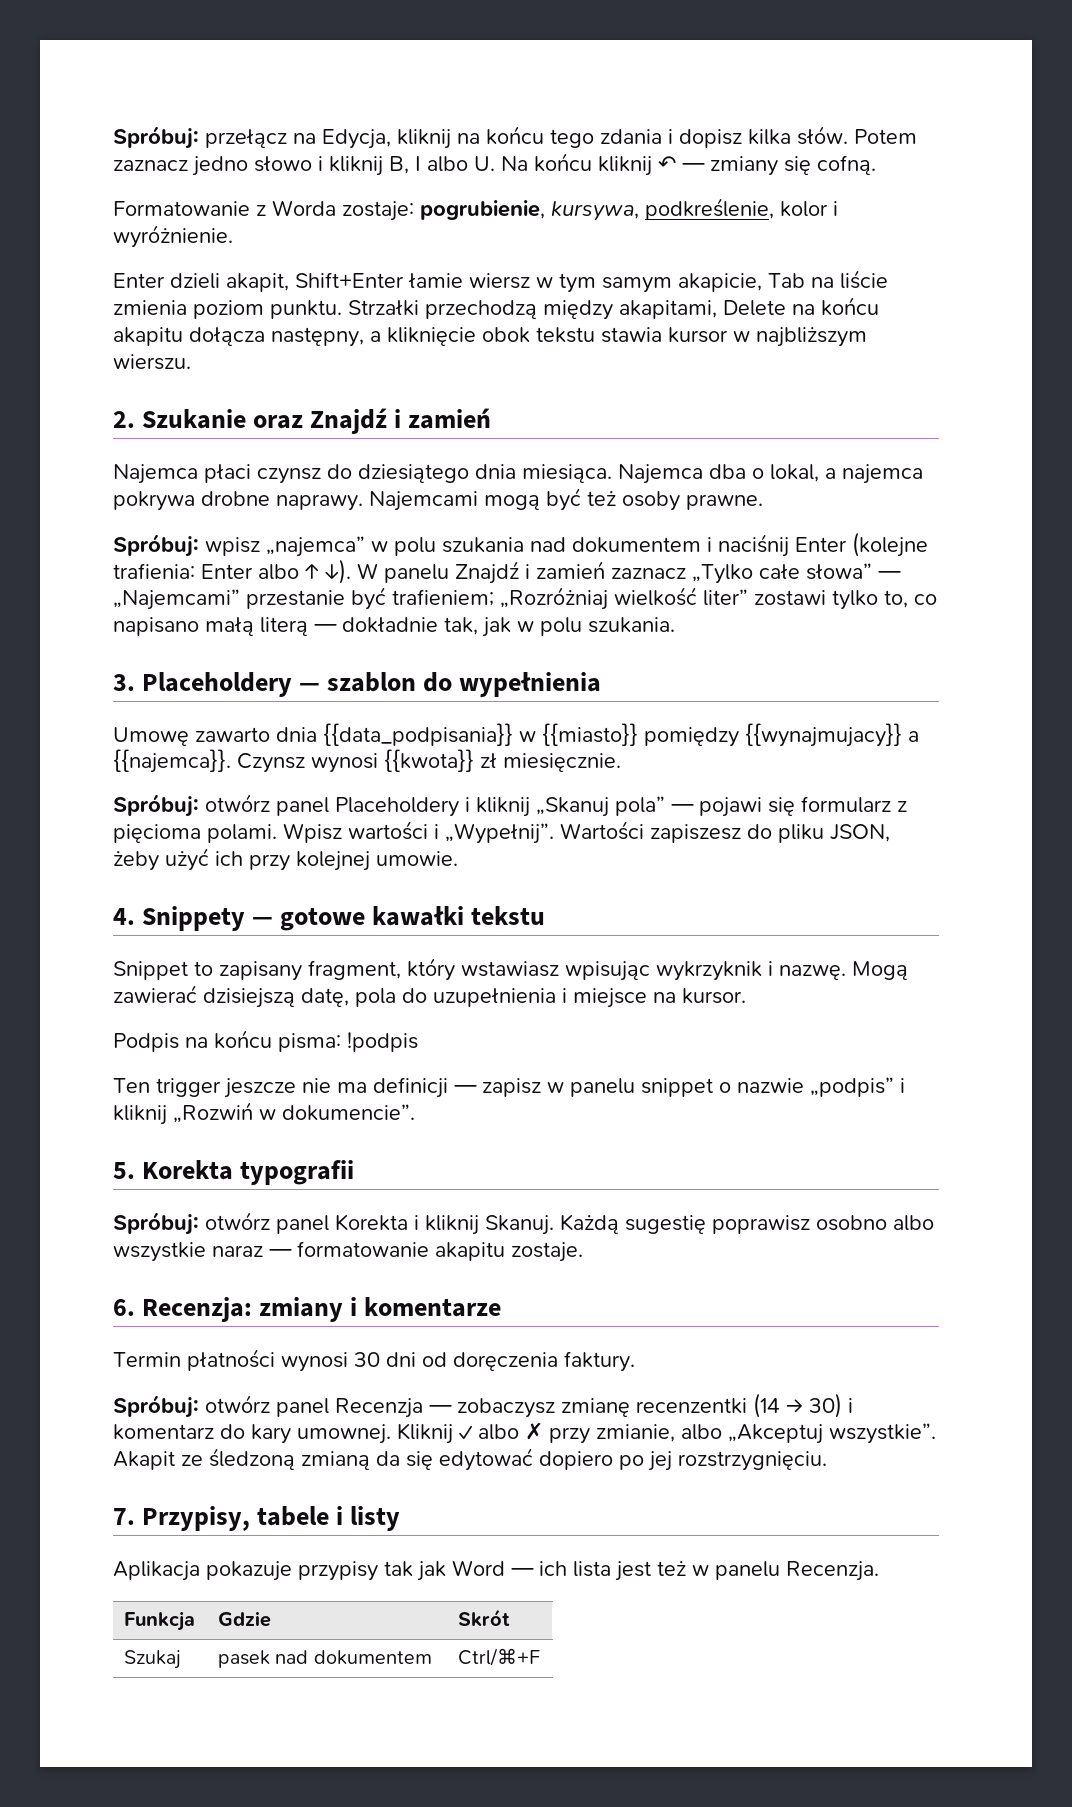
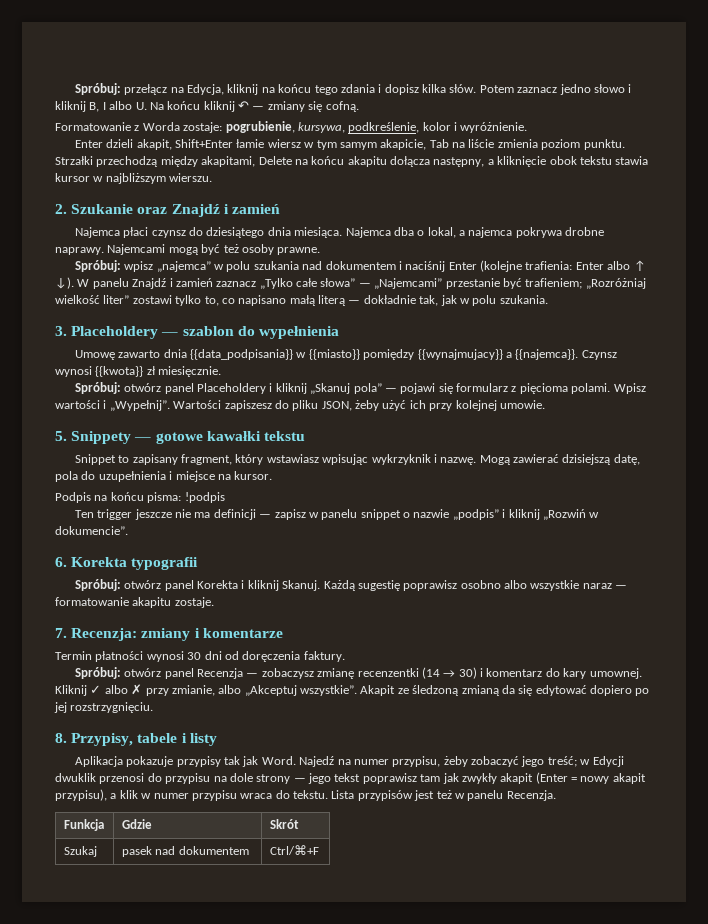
[113,908,135,925] 4. -> [55,431,67,441] 5.
[113,1162,135,1179] 5. -> [55,557,67,567] 6.
[113,1299,135,1316] 6. -> [55,628,67,638] 7.
[113,1508,135,1525] 7. -> [55,733,67,743] 8.
[452,1560,611,1577] Word — ich lista -> [261,756,624,767] [55,772,646,784] [55,789,413,801] Word. Najedź na numer przypisu, żeby zobaczyć jego treść; w Edycji dwuklik przenosi do przypisu na dole strony — jego tekst poprawisz tam jak zwykły akapit (Enter = nowy akapit przypisu), a klik w numer przypisu wraca do tekstu. Lista przypisów

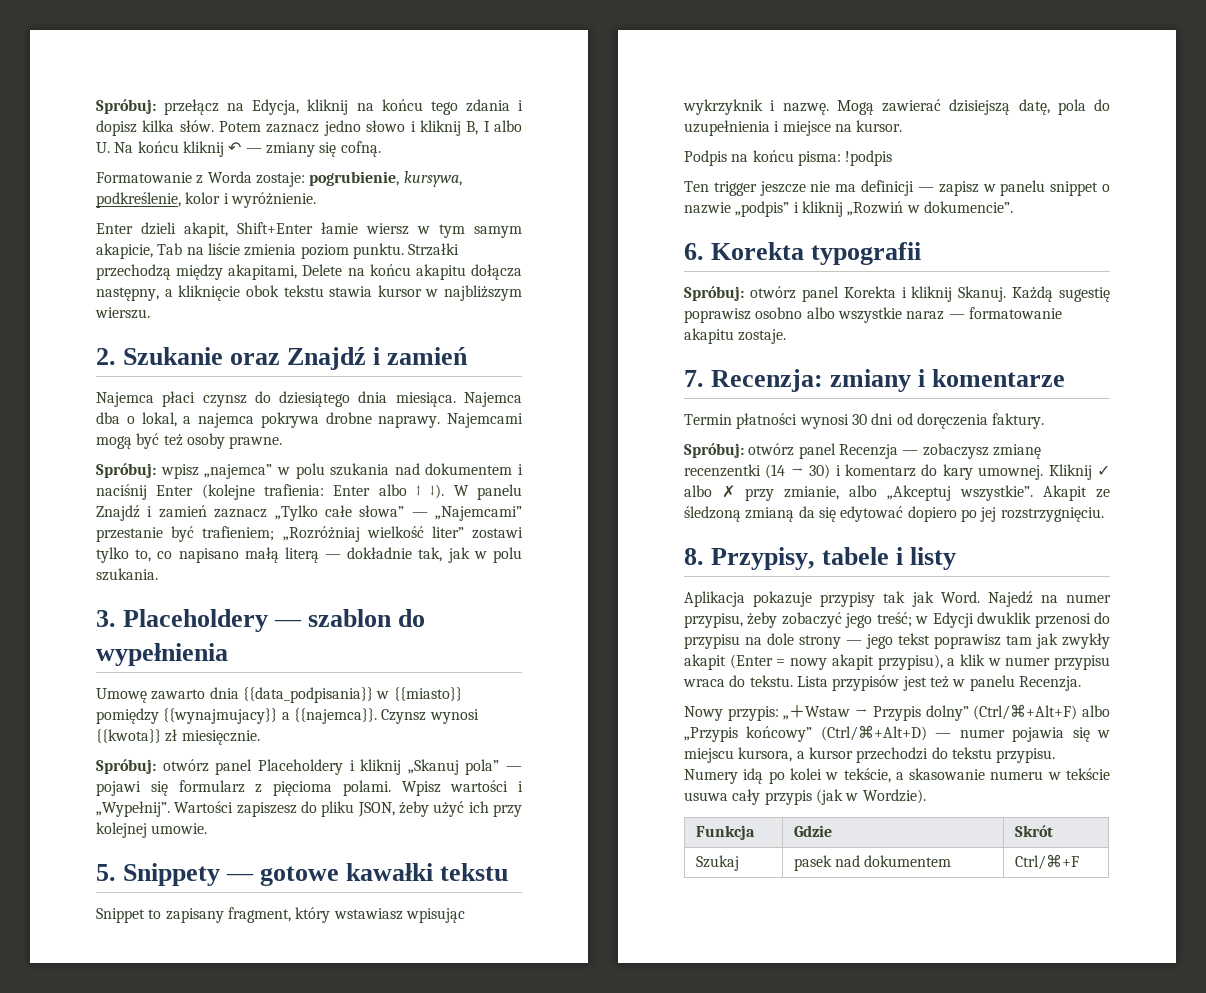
(556, 795) none -> [684,704,1110,721] [684,725,1110,742] [684,747,1056,763] [684,768,1110,784] [684,789,926,805] // Nowy przypis: „＋Wstaw → Przypis dolny” (Ctrl/⌘+Alt+F) albo „Przypis końcowy” (Ctrl/⌘+Alt+D) — numer pojawia się w miejscu kursora, a kursor przechodzi do tekstu przypisu. Numery idą po kolei w tekście, a skasowanie numeru w tekście usuwa cały przypis (jak w Wordzie).

